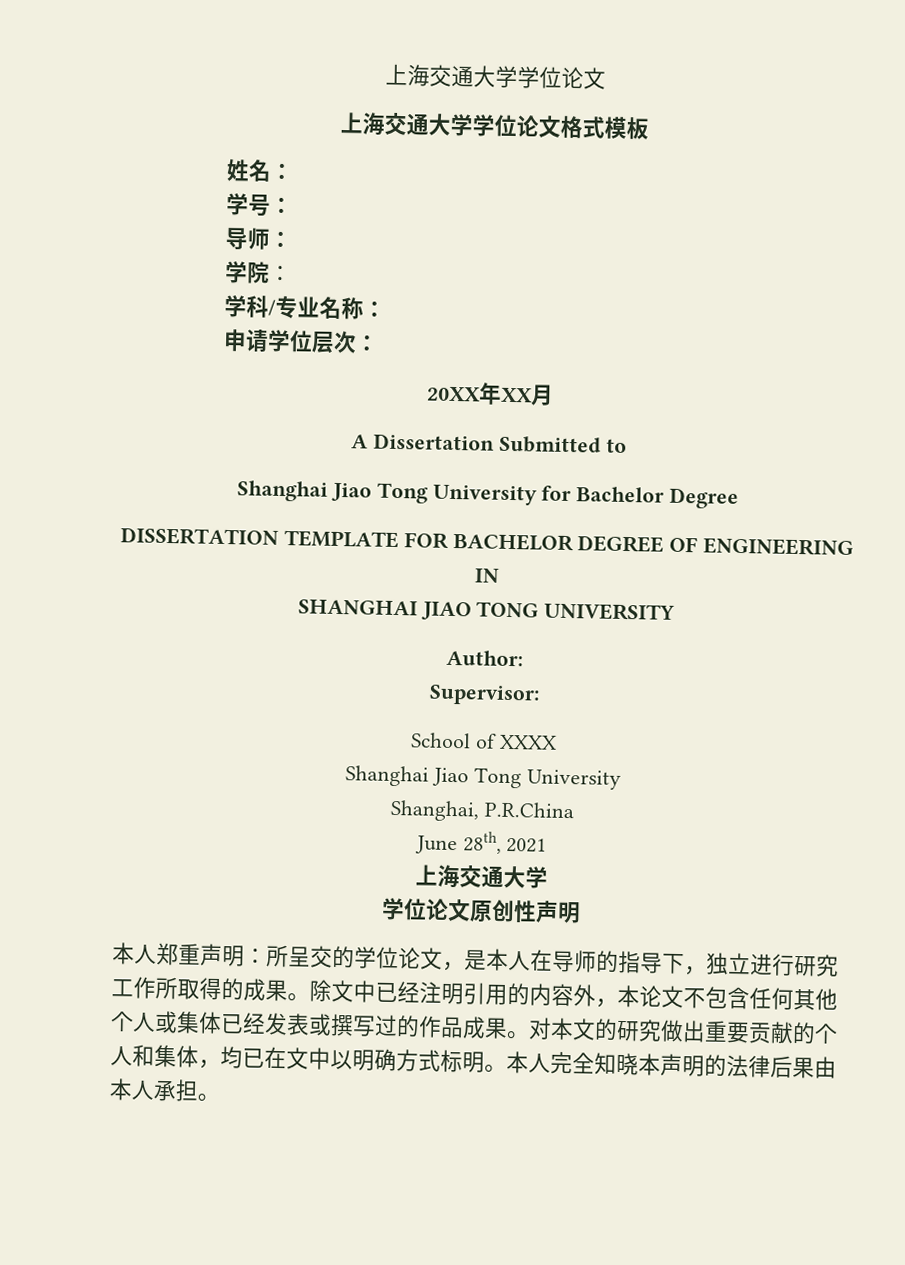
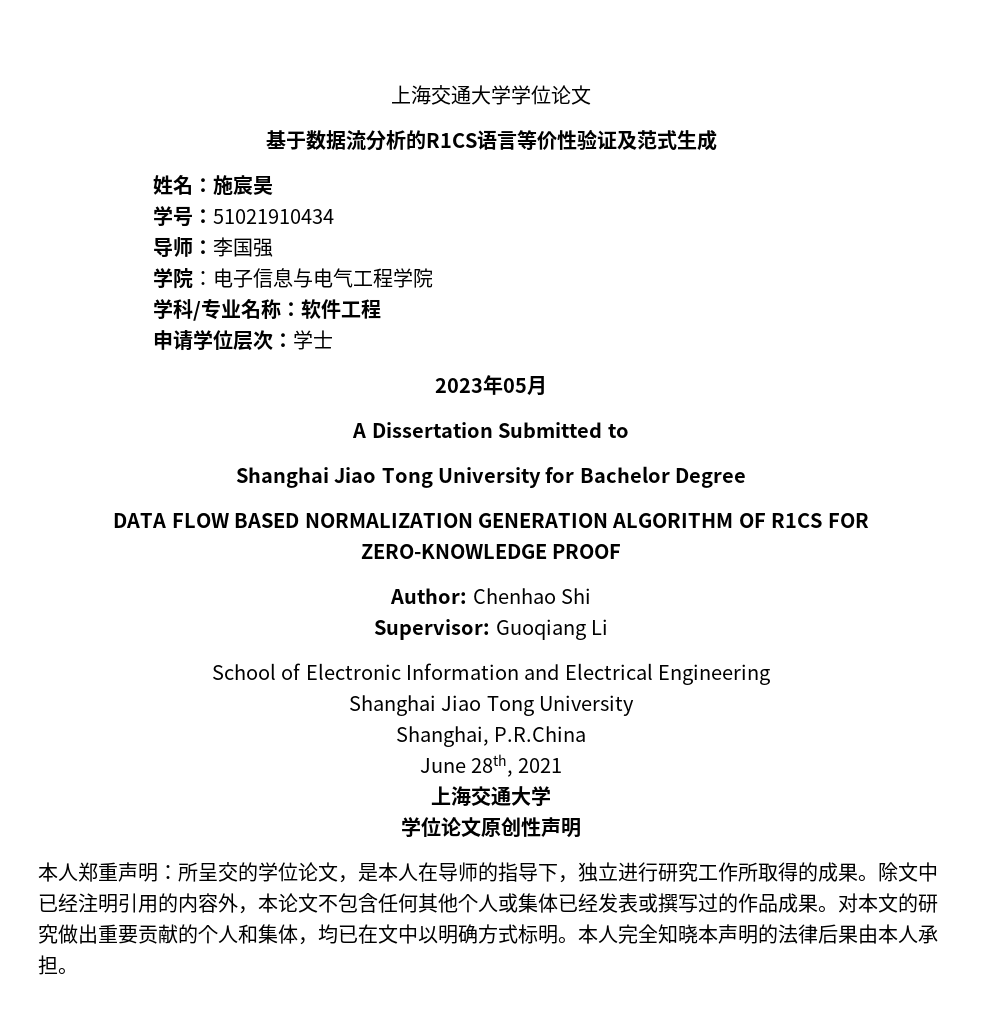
[339,111,650,140] 上海交通大学学位论文格式模板 -> [265,129,717,151] 基于数据流分析的R1CS语言等价性验证及范式生成
(294, 171) none -> [212,175,273,195] 施宸昊
(293, 205) none -> [212,209,334,224] 51021910434
(292, 239) none -> [212,237,273,257] 李国强
(292, 273) none -> [212,268,433,288] 电子信息与电气工程学院
(386, 308) none -> [300,299,381,319] 软件工程
[426,382,533,405] // 20XX年XX -> [292,330,333,350] [435,375,527,395] 学士 // 2023年05
[120,527,854,556] [473,568,500,583] [297,599,676,621] DISSERTATION TEMPLATE FOR BACHELOR DEGREE OF ENGINEERING IN // SHANGHAI JIAO TONG UNIVERSITY -> [113,513,869,528] [360,544,622,559] DATA FLOW BASED NORMALIZATION GENERATION ALGORITHM OF R1CS FOR ZERO-KNOWLEDGE PROOF
(524, 658) none -> [472,588,591,604] Chenhao Shi
(541, 695) none -> [495,619,608,640] Guoqiang Li
[498,734,557,750] XXXX -> [305,663,771,685] Electronic Information and Electrical Engineering

